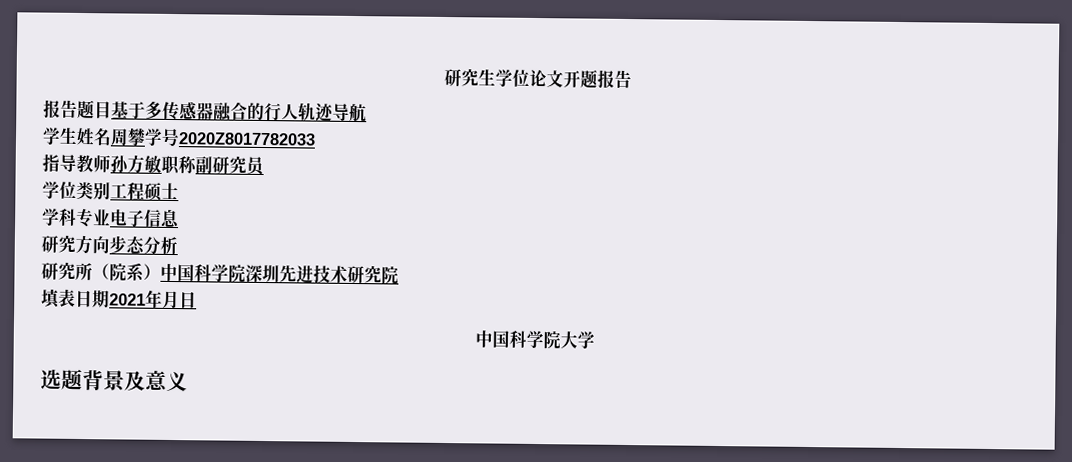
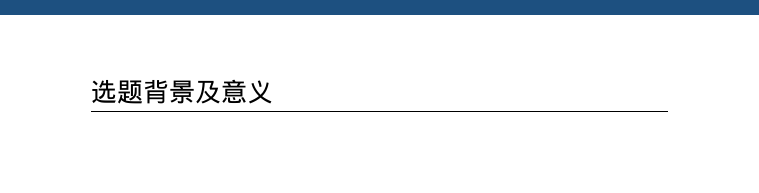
[443,68,632,89] [43,99,367,123] [42,127,316,147] [42,153,266,177] [42,181,179,201] [42,207,180,229] [41,234,178,255] [41,261,399,285] [41,288,197,310] [474,330,595,350] 研究生学位论文开题报告 // 报告题目基于多传感器融合的行人轨迹导航 // 学生姓名周攀学号2020Z8017782033 // 指导教师孙方敏职称副研究员 // 学位类别工程硕士 // 学科专业电子信息 // 研究方向步态分析 // 研究所（院系）中国科学院深圳先进技术研究院 // 填表日期2021年月日 // 中国科学院大学 // -> (91, 91) none

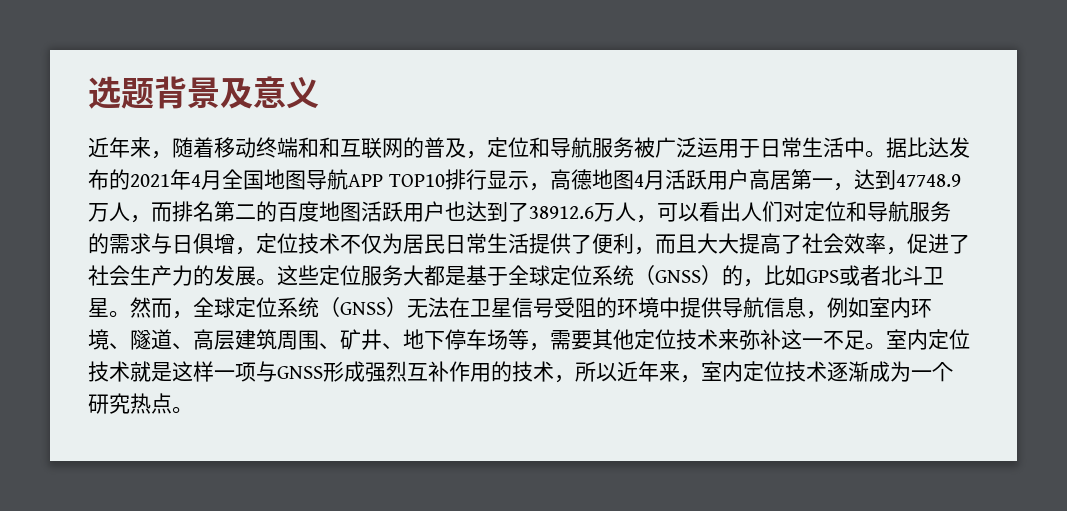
(273, 92) none -> [88,137,970,159] [88,169,961,191] [88,201,951,223] [88,233,970,255] [88,265,944,287] [88,297,932,319] [88,329,970,351] [88,361,953,383] [88,393,193,414] // 近年来，随着移动终端和和互联网的普及，定位和导航服务被广泛运用于日常生活中。据比达发布的2021年4月全国地图导航APP TOP10排行显示，高德地图4月活跃用户高居第一，达到47748.9万人，而排名第二的百度地图活跃用户也达到了38912.6万人，可以看出人们对定位和导航服务的需求与日俱增，定位技术不仅为居民日常生活提供了便利，而且大大提高了社会效率，促进了社会生产力的发展。这些定位服务大都是基于全球定位系统（GNSS）的，比如GPS或者北斗卫星。然而，全球定位系统（GNSS）无法在卫星信号受阻的环境中提供导航信息，例如室内环境、隧道、高层建筑周围、矿井、地下停车场等，需要其他定位技术来弥补这一不足。室内定位技术就是这样一项与GNSS形成强烈互补作用的技术，所以近年来，室内定位技术逐渐成为一个研究热点。

